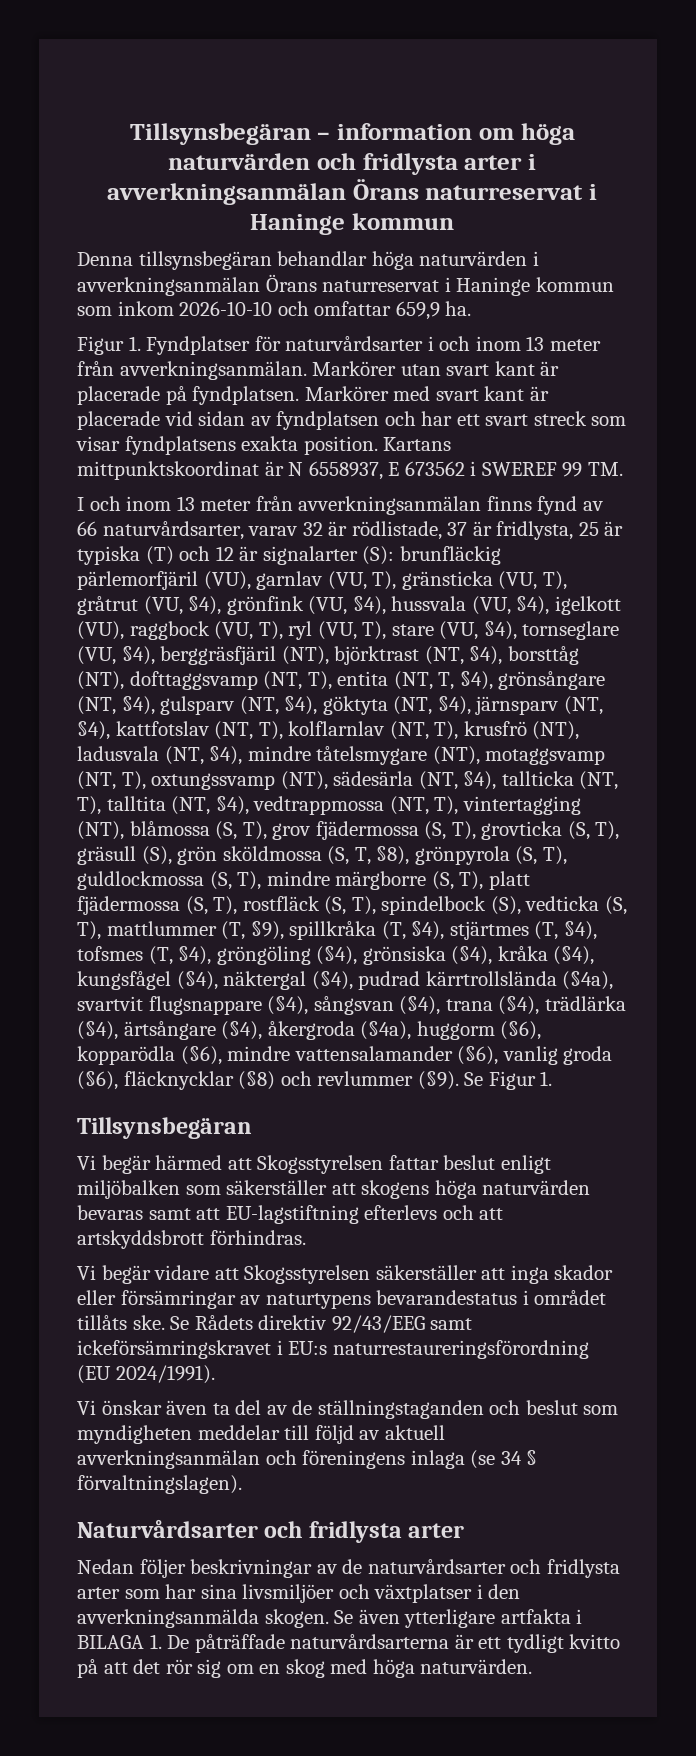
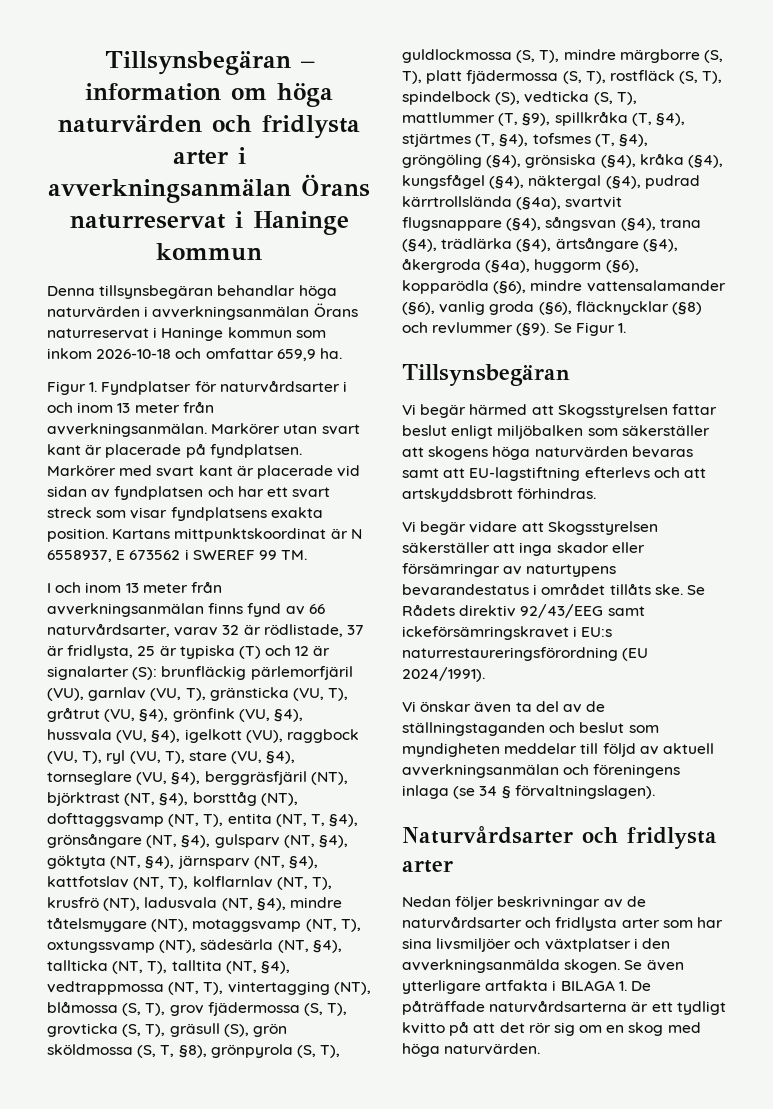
[179,301,273,316] 2026-10-10 -> [96,349,172,359] 2026-10-18

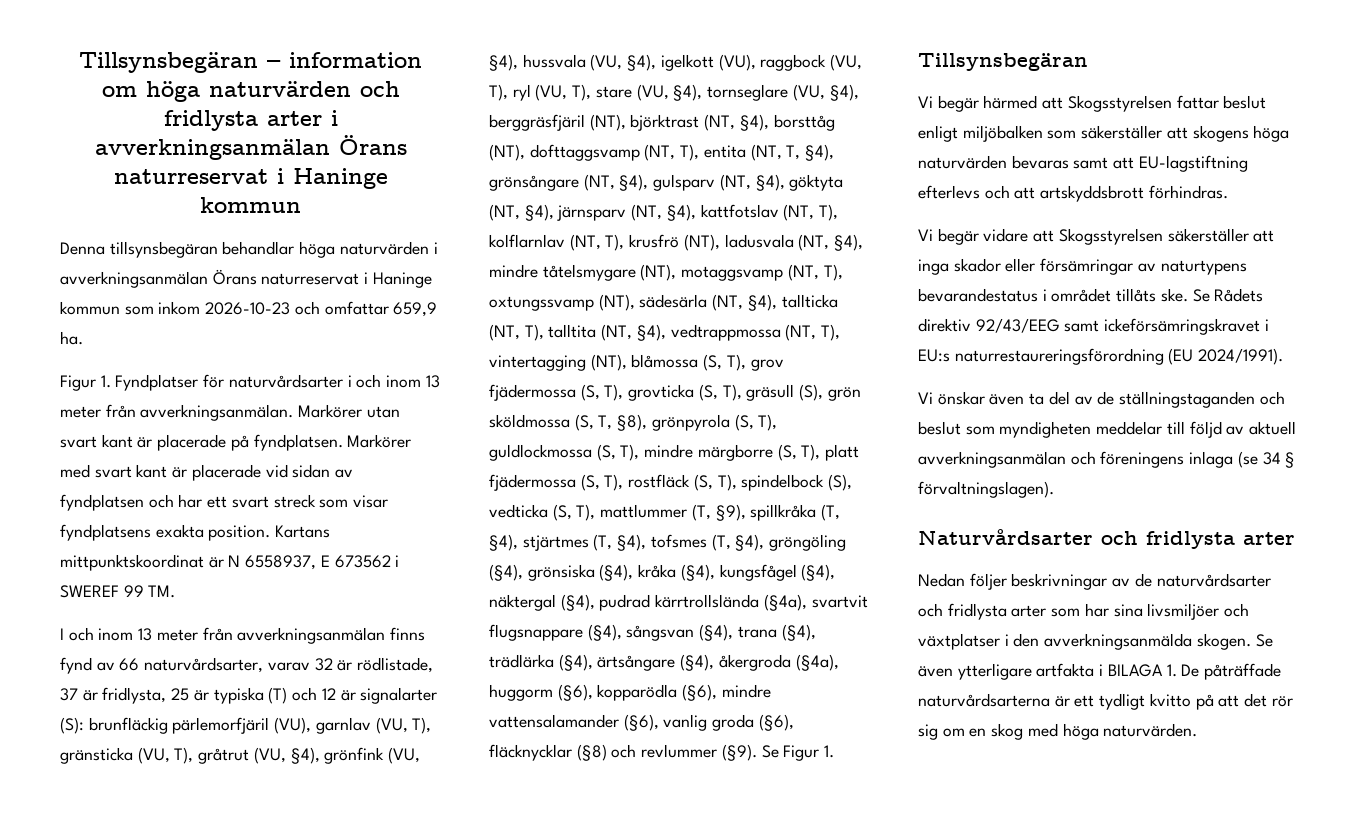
[96,349,172,359] 2026-10-18 -> [205,302,291,315] 2026-10-23

